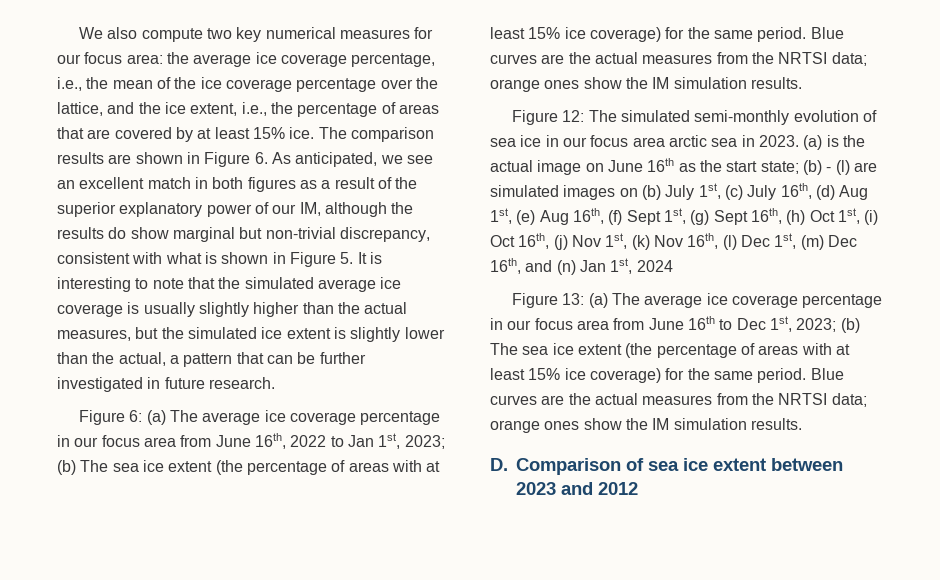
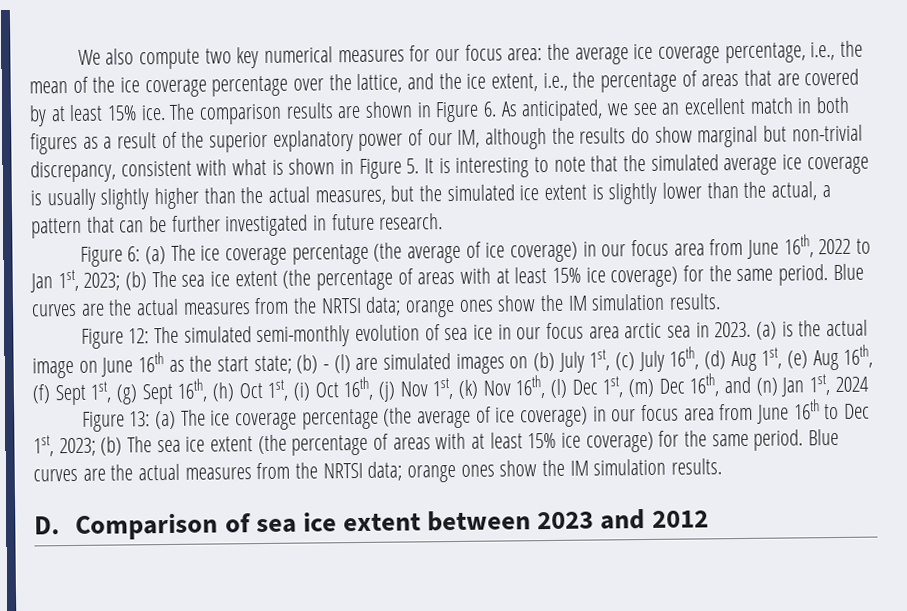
[202,410,441,425] average ice coverage percentage -> [200,241,578,266] ice coverage percentage (the average of ice coverage)
[644,293,883,308] average ice coverage percentage -> [210,406,588,431] ice coverage percentage (the average of ice coverage)

